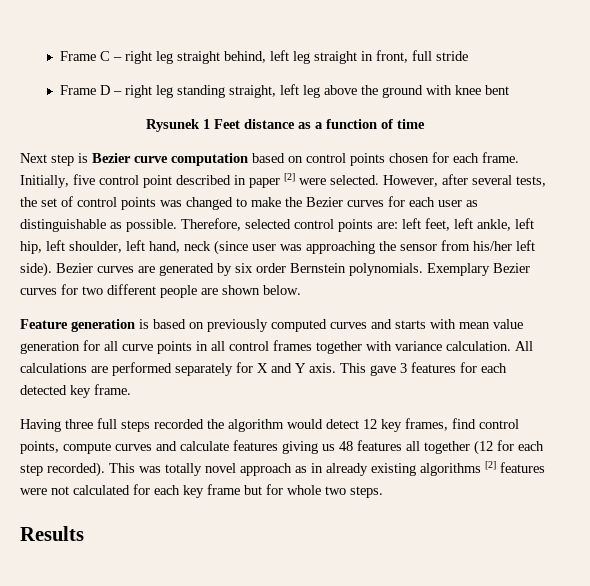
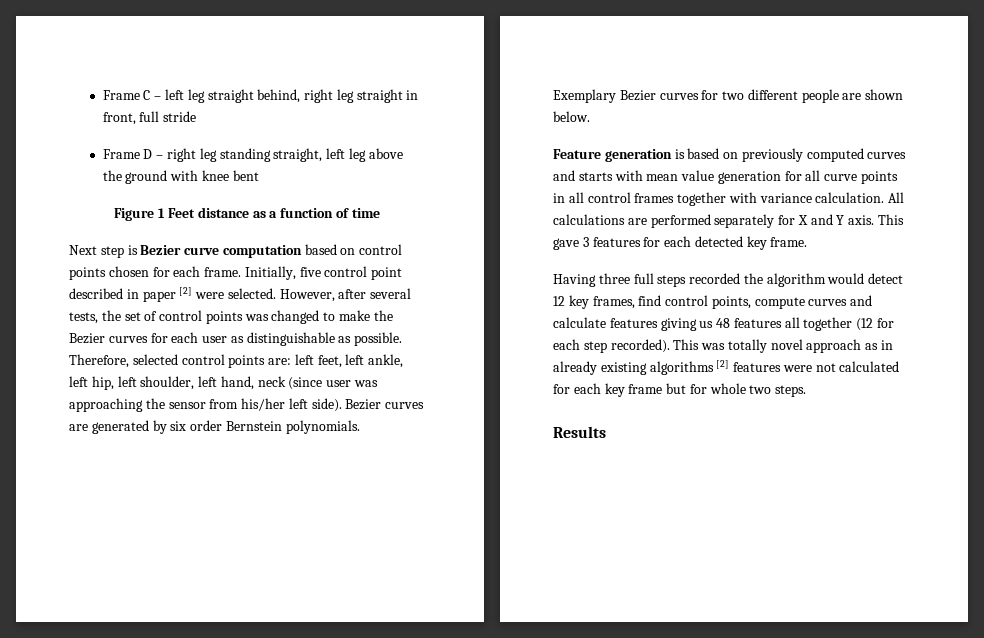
[124,51,152,64] right -> [164,89,184,100] left
[269,50,289,61] left -> [304,89,334,103] right
[145,119,200,132] Rysunek -> [114,208,155,221] Figure

